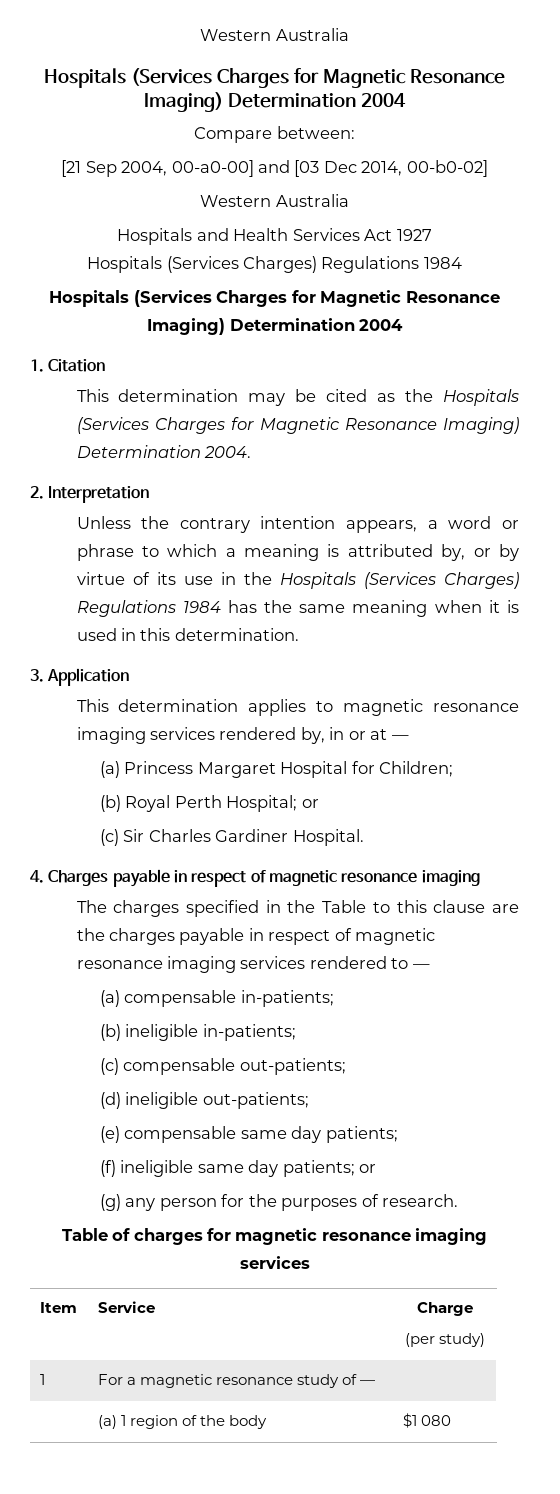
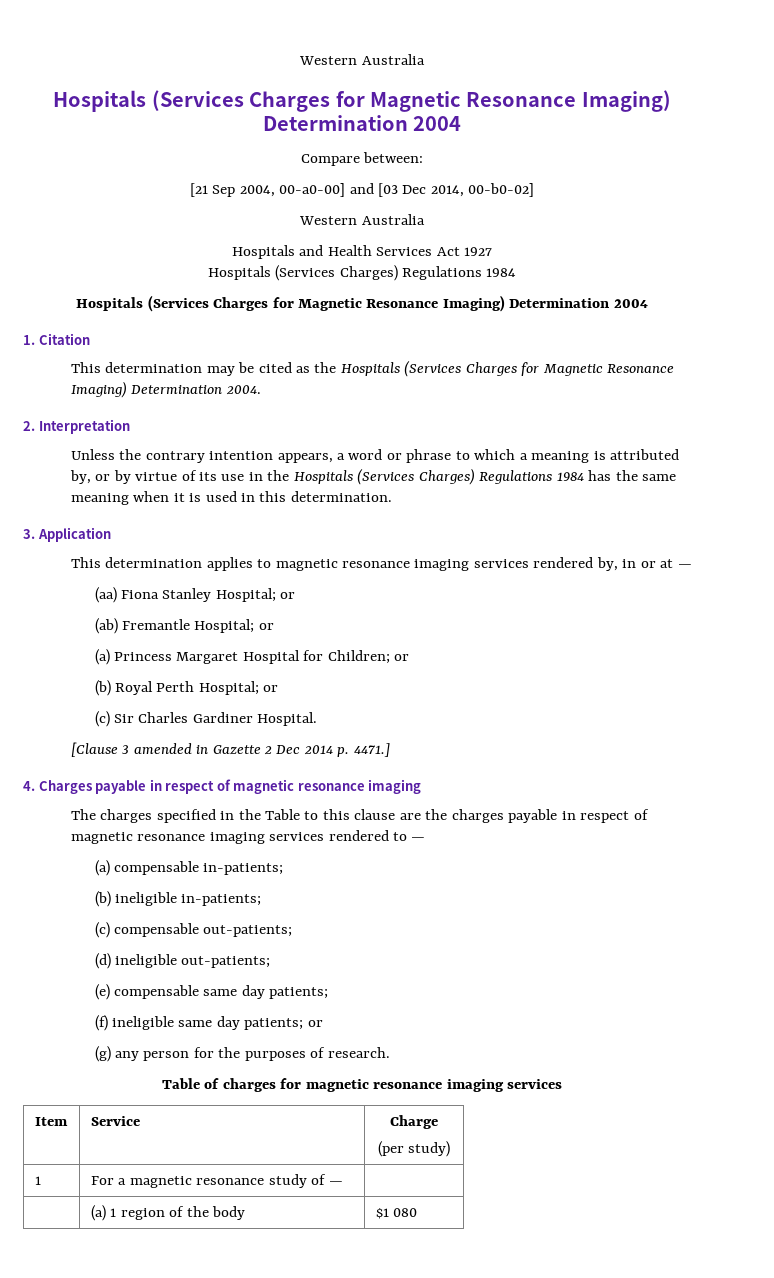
(409, 737) none -> [94,587,296,603] [94,618,274,634] // (aa) Fiona Stanley Hospital; or // (ab) Fremantle Hospital; or
(454, 769) none -> [394,654,410,661] or
(364, 837) none -> [70,742,390,757] // [Clause 3 amended in Gazette 2 Dec 2014 p. 4471.]

